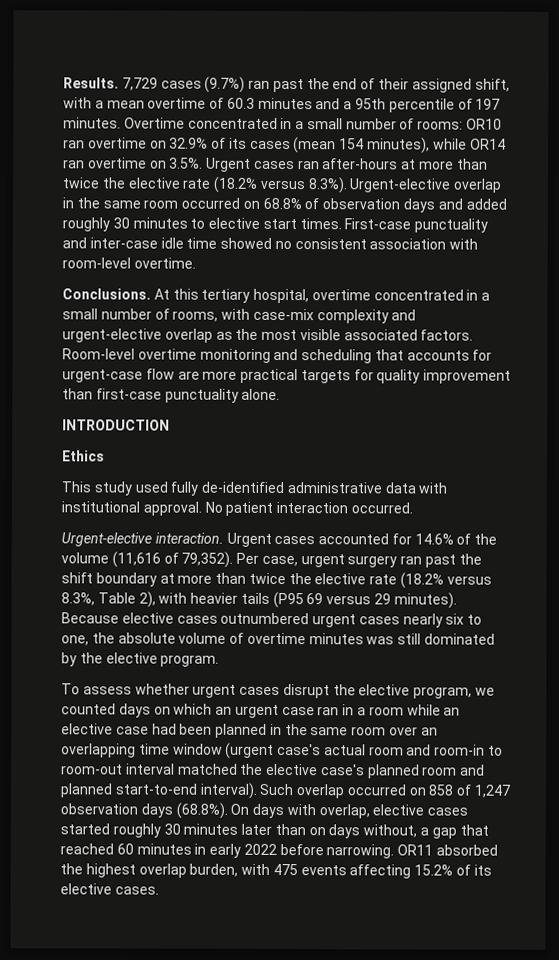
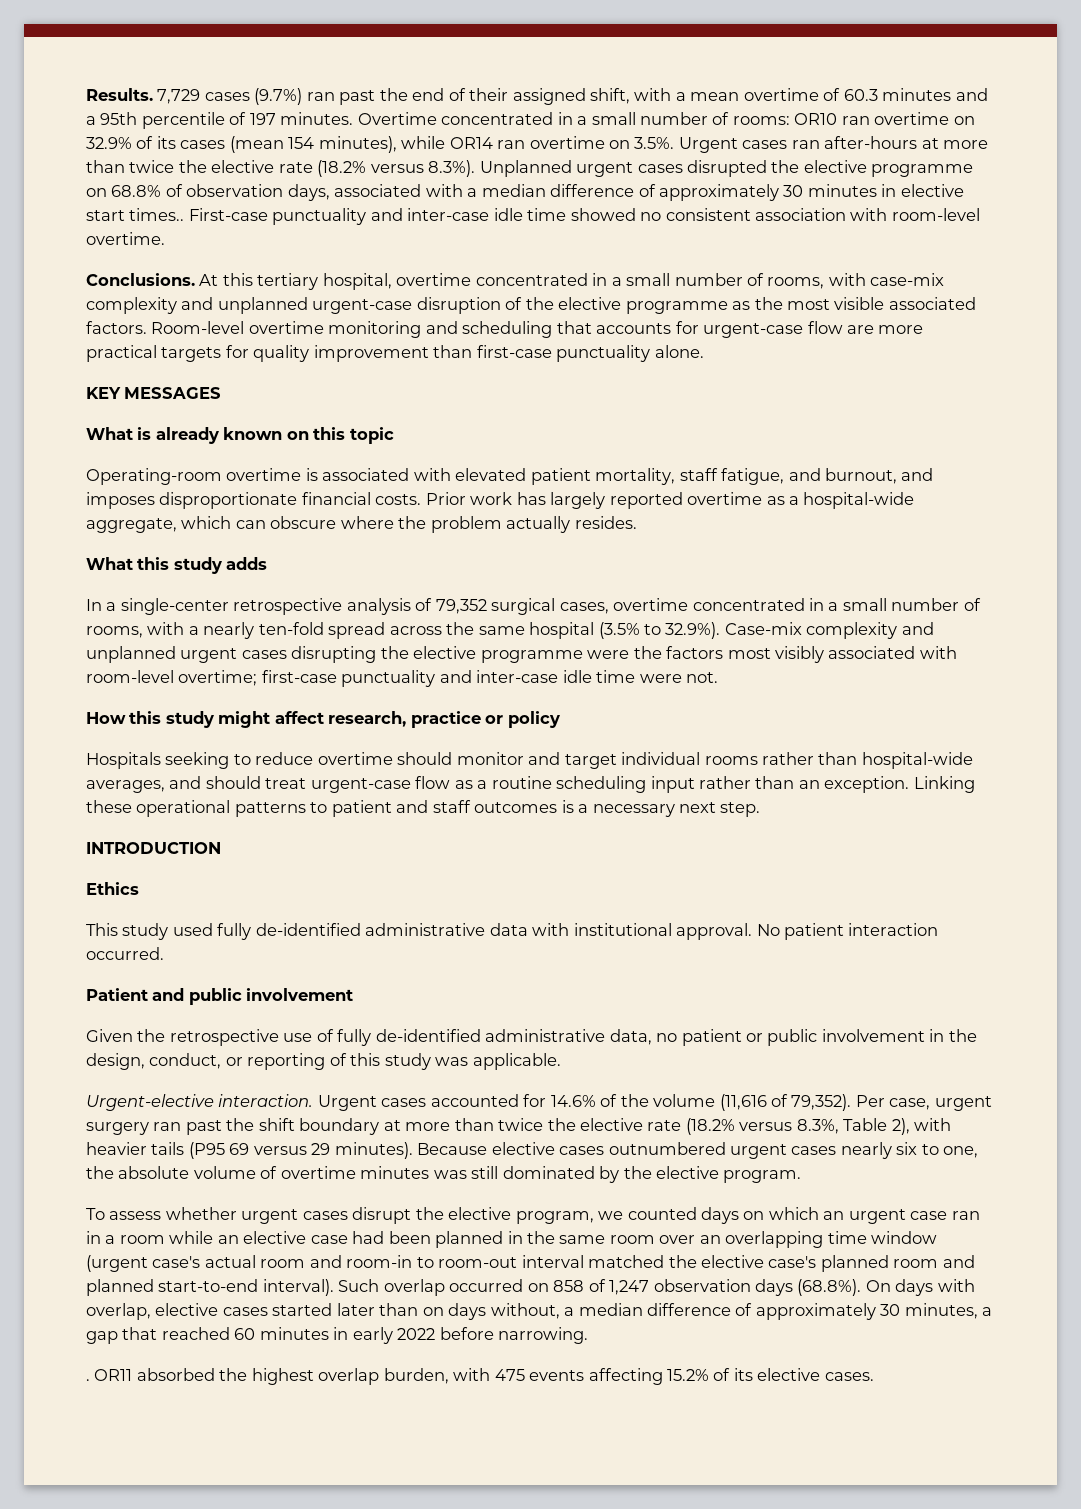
[349,178,503,193] [62,197,507,213] [62,217,206,232] Urgent-elective overlap in the same room occurred on 68.8% of observation days and added roughly 30 minutes to -> [479,160,974,177] [86,184,897,201] Unplanned urgent cases disrupted the elective programme on 68.8% of observation days, associated with a median difference of approximately 30 minutes in
[299,218,342,230] times. -> [129,208,185,221] times..
[62,328,213,343] urgent-elective overlap -> [217,297,728,314] unplanned urgent-case disruption of the elective programme
(281, 394) none -> [86,387,222,399] [86,427,394,444] [86,468,934,485] [86,492,915,509] [86,516,637,533] [86,557,268,574] [86,598,981,615] [86,622,934,639] [86,646,957,663] [86,670,719,687] [86,711,560,728] [86,752,973,769] [86,776,975,793] [86,800,761,817] // KEY MESSAGES // What is already known on this topic // Operating-room overtime is associated with elevated patient mortality, staff fatigue, and burnout, and imposes disproportionate financial costs. Prior work has largely reported overtime as a hospital-wide aggregate, which can obscure where the problem actually resides. // What this study adds // In a single-center retrospective analysis of 79,352 surgical cases, overtime concentrated in a small number of rooms, with a nearly ten-fold spread across the same hospital (3.5% to 32.9%). Case-mix complexity and unplanned urgent cases disrupting the elective programme were the factors most visibly associated with room-level overtime; first-case punctuality and inter-case idle time were not. // How this study might affect research, practice or policy // Hospitals seeking to reduce overtime should monitor and target individual rooms rather than hospital-wide averages, and should treat urgent-case flow as a routine scheduling input rather than an exception. Linking these operational patterns to patient and staff outcomes is a necessary next step.
(413, 508) none -> [86,988,354,1005] [86,1029,977,1046] [86,1053,561,1070] // Patient and public involvement // Given the retrospective use of fully de-identified administrative data, no patient or public involvement in the design, conduct, or reporting of this study was applicable.
[112,823,239,838] roughly 30 minutes -> (333, 1309) none
(430, 831) none -> [578,1303,993,1320] median difference of approximately 30 minutes, a
(395, 851) none -> [86,1379,90,1381] // .

